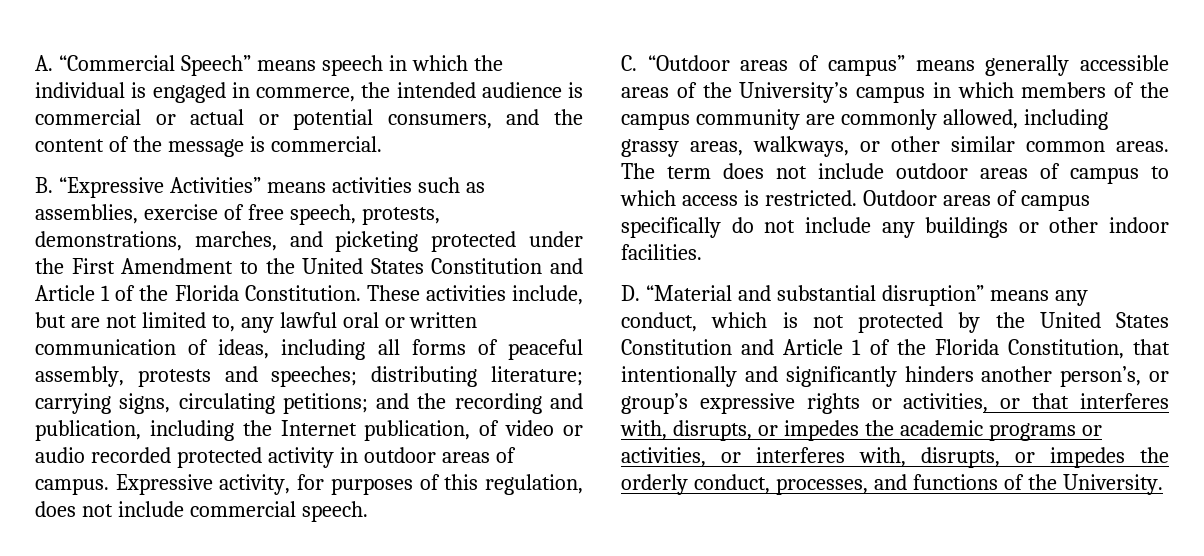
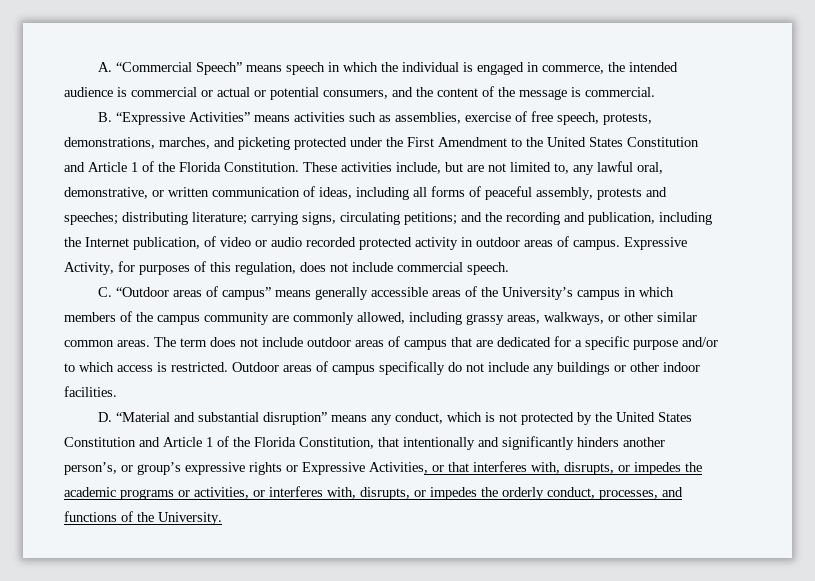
[342,312,379,328] oral -> [637,162,663,174] [64,187,148,199] oral, demonstrative,
[219,474,291,495] activity, -> [64,262,114,275] Activity,
(1139, 175) none -> [451,336,718,350] that are dedicated for a specific purpose and/or
[903,393,989,413] activities, -> [302,462,428,475] Expressive Activities,

